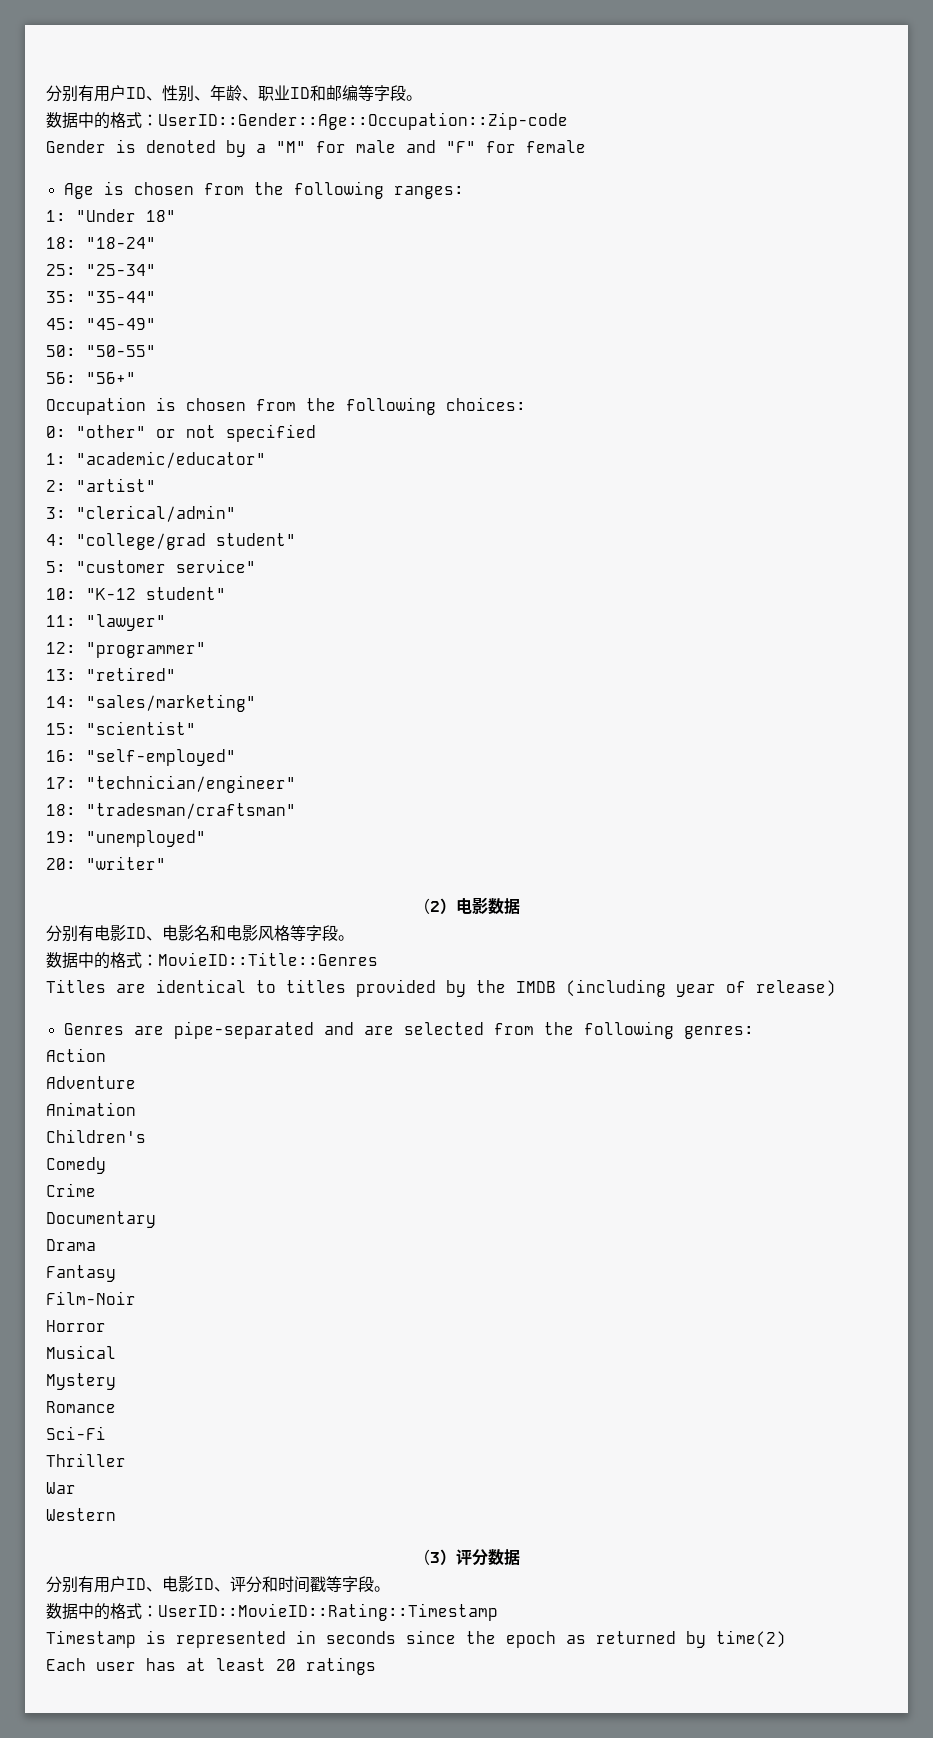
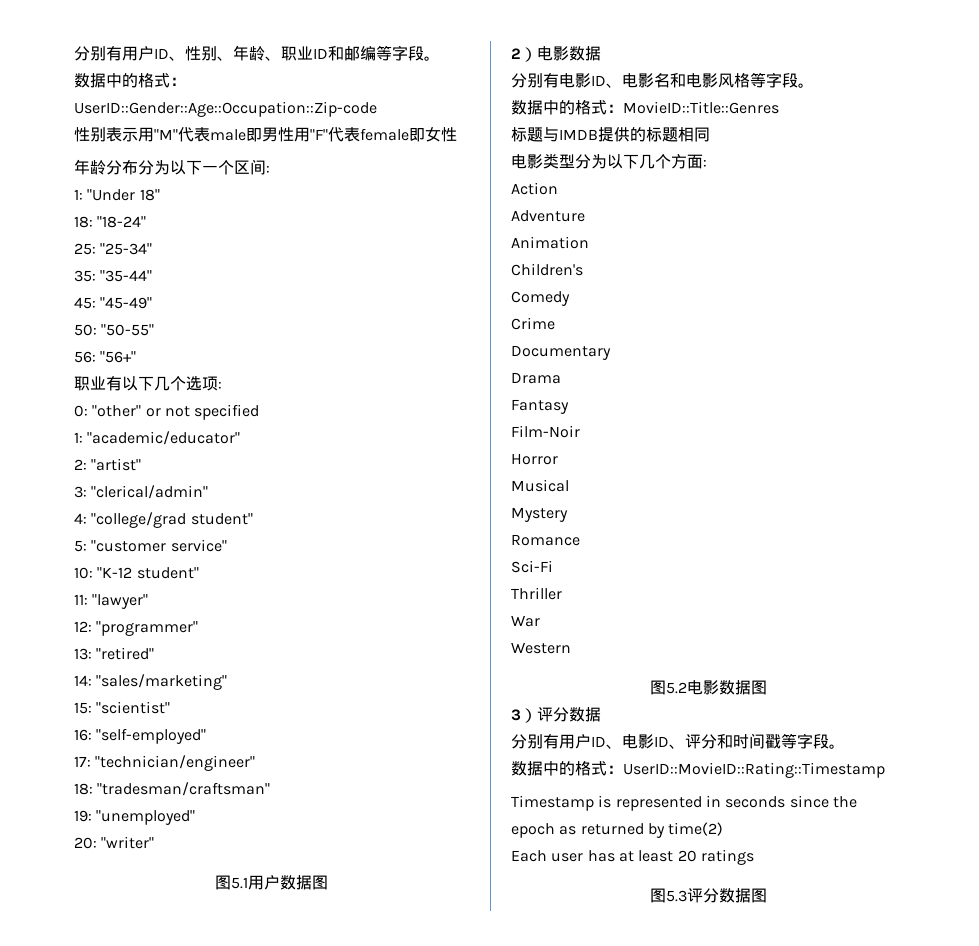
[46,139,586,157] [63,181,464,199] Gender is denoted by a "M" for male and "F" for female // Age is chosen from the following ranges: -> [74,127,457,142] [74,159,270,175] 性别表示用"M"代表male即男性用"F"代表female即女性 // 年龄分布分为以下一个区间:
[46,397,526,415] Occupation is chosen from the following choices: -> [74,376,222,391] 职业有以下几个选项:
[413,898,430,914] （ -> [214,875,328,890] 图5.1用户数据图 //
[46,979,836,997] [63,1021,754,1039] Titles are identical to titles provided by the IMDB (including year of release) // Genres are pipe-separated and are selected from the following genres: -> [511,127,710,142] [511,153,707,169] 标题与IMDB提供的标题相同 // 电影类型分为以下几个方面:
[413,1549,430,1565] （ -> [649,680,767,695] 图5.2电影数据图 //
(376, 1666) none -> [649,888,767,903] // 图5.3评分数据图

